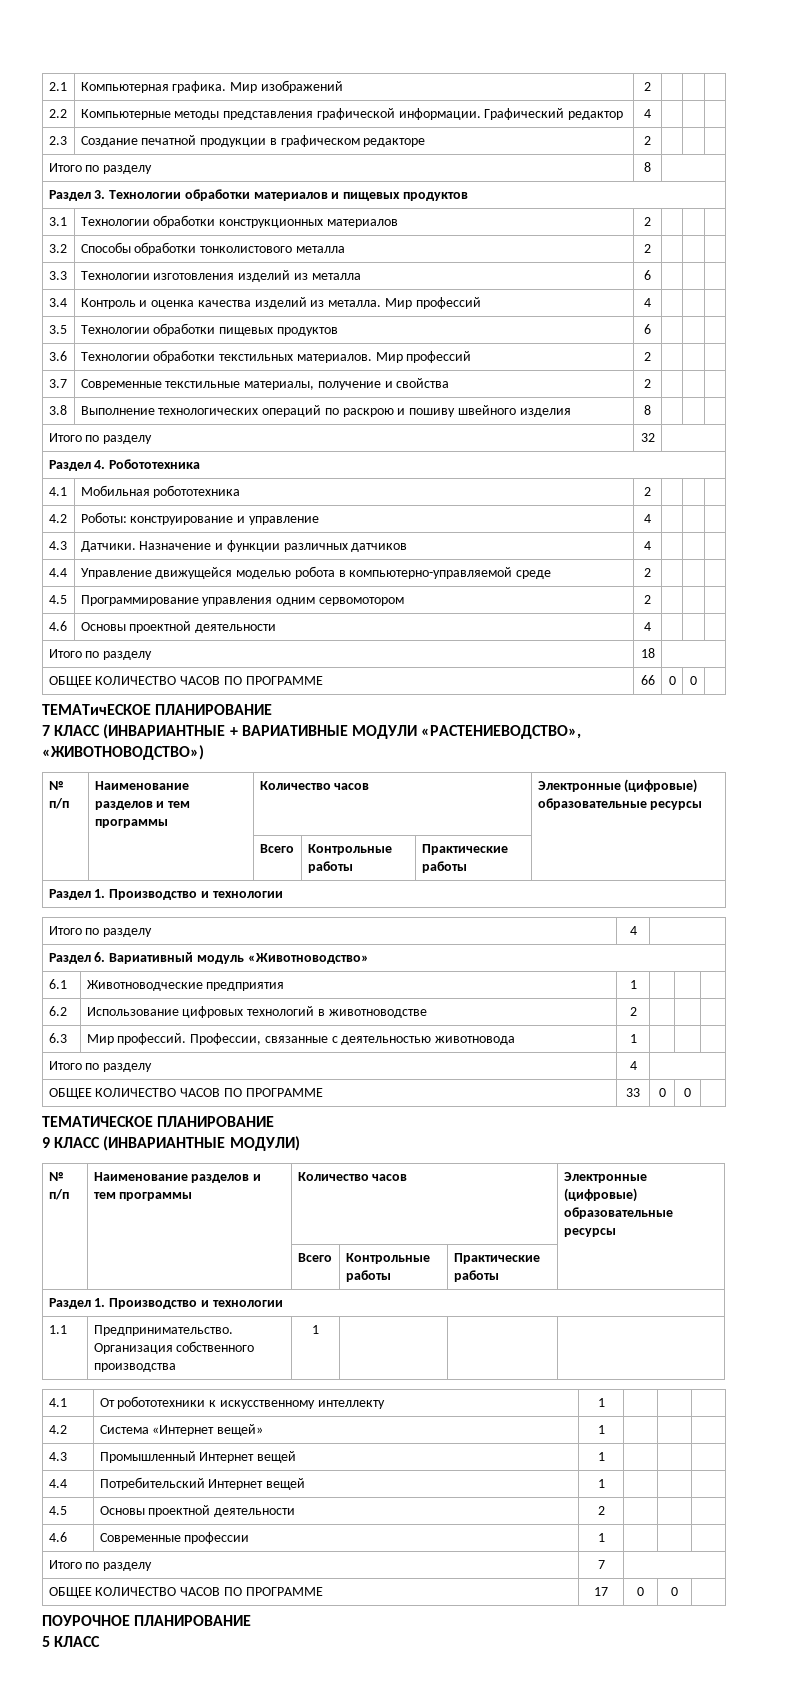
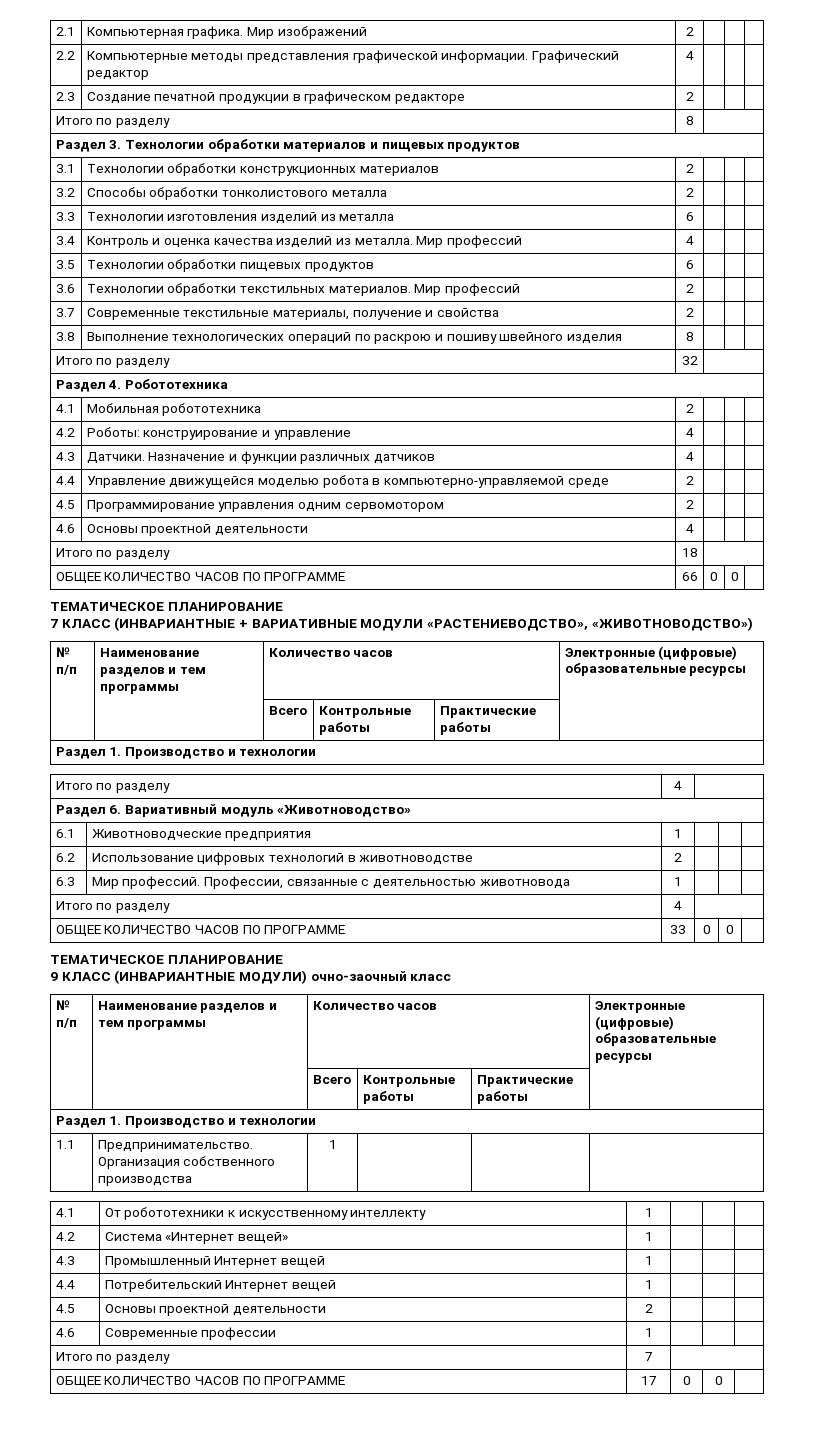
[42,704,151,715] ТЕМАТичЕСКОЕ -> [50,602,164,611] ТЕМАТИЧЕСКОЕ
(300, 1143) none -> [310,971,452,981] очно-заочный класс
[42,1615,252,1626] [42,1636,101,1647] // ПОУРОЧНОЕ ПЛАНИРОВАНИЕ // 5 КЛАСС -> (723, 1380) none

